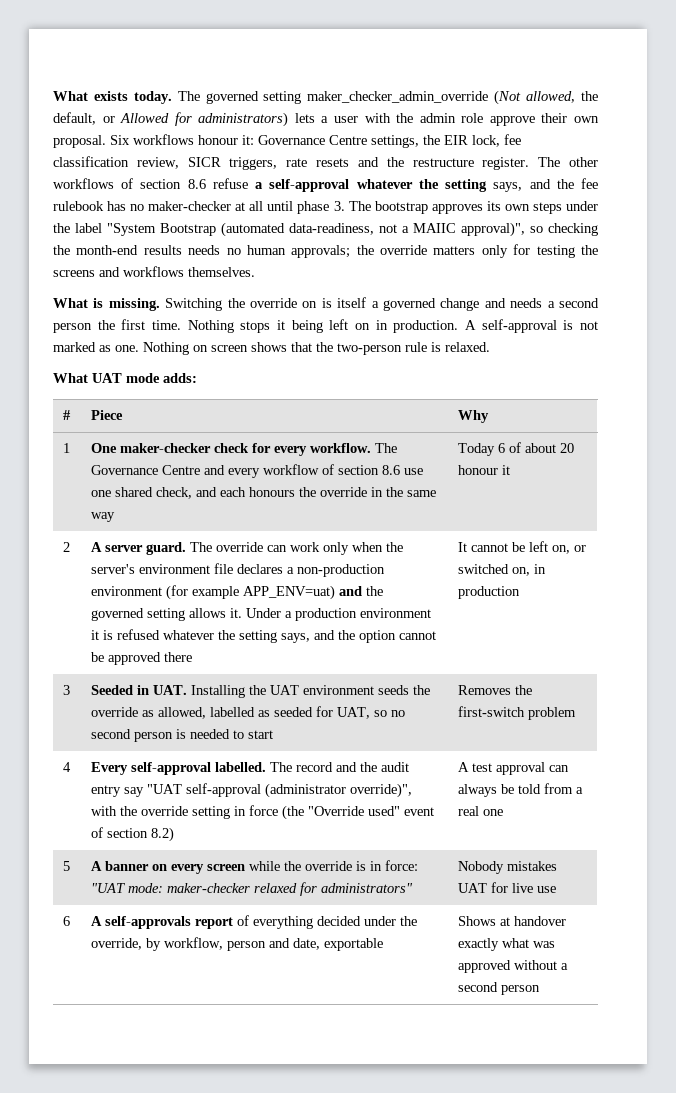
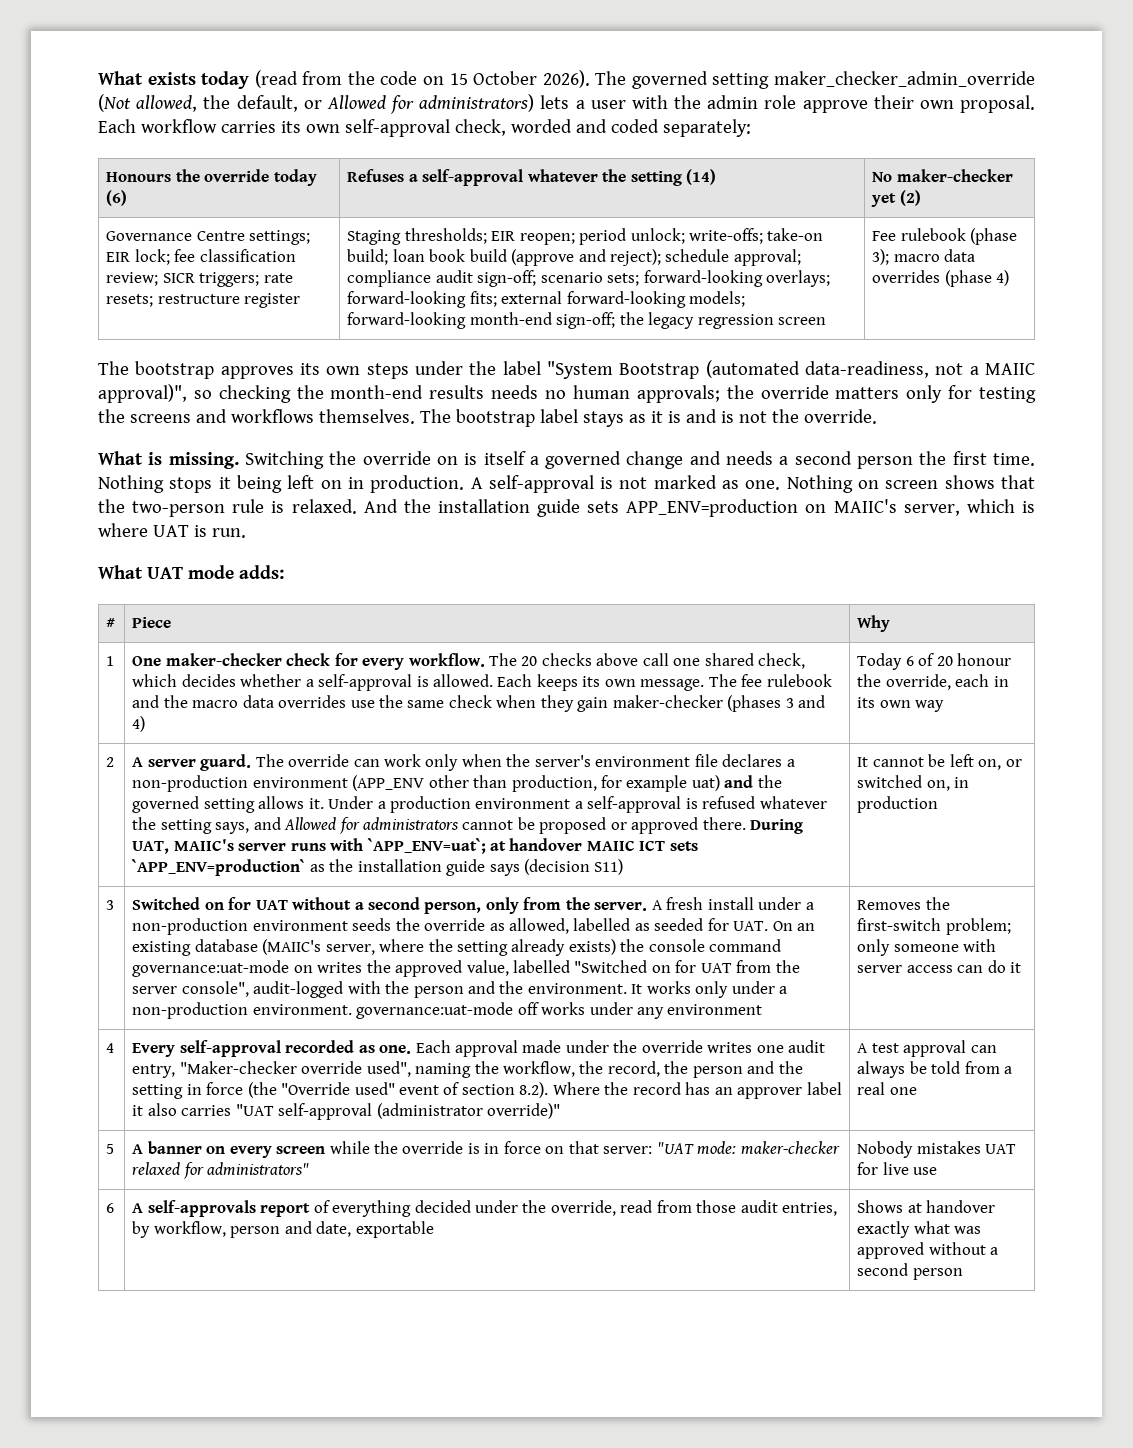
[133,91,172,104] today. -> [201,70,590,89] today (read from the code on 15 October 2026).
[110,134,521,148] [53,156,598,170] [53,178,248,189] Six workflows honour it: Governance Centre settings, the EIR lock, fee classification review, SICR triggers, rate resets and the restructure register. The other workflows of section 8.6 refuse -> [98,119,751,137] [106,169,317,186] [106,190,128,206] [347,169,405,182] Each workflow carries its own self-approval check, worded and coded separately: // Honours the override today (6) | Refuses
[493,178,598,192] [53,201,345,214] says, and the fee rulebook has no maker-checker at all until phase 3. -> [685,169,716,185] [872,169,1013,182] [871,190,921,207] [106,230,311,245] [106,249,296,265] [106,272,293,287] [106,293,301,308] [347,228,824,245] [347,249,801,266] [347,270,830,287] [347,291,746,308] [347,312,826,329] [872,228,1018,245] [872,249,976,265] [872,270,1010,287] (14) | No maker-checker yet (2) // Governance Centre settings; EIR lock; fee classification review; SICR triggers; rate resets; restructure register | Staging thresholds; EIR reopen; period unlock; write-offs; take-on build; loan book build (approve and reject); schedule approval; compliance audit sign-off; scenario sets; forward-looking overlays; forward-looking fits; external forward-looking models; forward-looking month-end sign-off; the legacy regression screen | Fee rulebook (phase 3); macro data overrides (phase 4) //
(255, 272) none -> [419,409,877,427] The bootstrap label stays as it is and is not the override.
(490, 347) none -> [363,499,1035,517] [98,523,246,538] And the installation guide sets APP_ENV=production on MAIIC's server, which is where UAT is run.
[91,464,424,478] [91,487,437,499] [91,512,116,522] Governance Centre and every workflow of section 8.6 use one shared check, and each honours the override in the same way -> [521,653,806,669] [132,674,832,691] [132,695,826,712] [132,716,146,732] 20 checks above call one shared check, which decides whether a self-approval is allowed. Each keeps its own message. The fee rulebook and the macro data overrides use the same check when they gain maker-checker (phases 3 and 4)
[525,443,557,453] about -> (935, 659) none
[502,465,511,475] it -> [857,674,1009,690] [857,697,945,712] the override, each in its own way
[166,585,336,600] (for example APP_ENV=uat) -> [352,775,720,792] (APP_ENV other than production, for example uat)
[91,630,100,640] it -> [574,796,682,813] a self-approval
[338,630,437,643] [91,652,193,665] the option cannot be approved there -> [284,817,804,834] [132,838,698,854] [131,859,624,876] Allowed for administrators cannot be proposed or approved there. During UAT, MAIIC's server runs with `APP_ENV=uat`; at handover MAIIC ICT sets `APP_ENV=production` as the installation guide says (decision S11)
[91,685,300,698] Seeded in UAT. Installing the UAT -> [132,897,814,914] [132,918,249,935] Switched on for UAT without a second person, only from the server. A fresh install under a non-production
[337,707,406,719] [91,729,274,742] [458,685,533,695] [458,706,577,720] [63,762,72,772] [91,762,410,775] [91,783,413,798] [91,806,189,816] UAT, so no second person is needed to start | Removes the first-switch problem // 4 | Every self-approval labelled. The record and the audit entry say "UAT self-approval (administrator override)", with the override -> [733,921,816,931] [132,939,782,956] [132,960,800,977] [132,981,788,998] [132,1002,763,1019] [857,897,950,910] [857,918,1011,935] [857,939,997,956] [857,960,1022,973] [106,1043,115,1053] [132,1040,826,1057] [132,1061,803,1078] UAT. On an existing database (MAIIC's server, where the setting already exists) the console command governance:uat-mode on writes the approved value, labelled "Switched on for UAT from the server console", audit-logged with the person and the environment. It works only under a non-production environment. governance:uat-mode off works under any environment | Removes the first-switch problem; only someone with server access can do it // 4 | Every self-approval recorded as one. Each approval made under the override writes one audit entry, "Maker-checker override used", naming the workflow, the record, the person and the
[151,827,175,842] 8.2) -> [519,1082,842,1099] [132,1103,560,1120] 8.2). Where the record has an approver label it also carries "UAT self-approval (administrator override)"
[385,860,419,871] force: -> [503,1141,653,1154] force on that server:
(143, 944) none -> [620,1200,838,1216] read from those audit entries,

